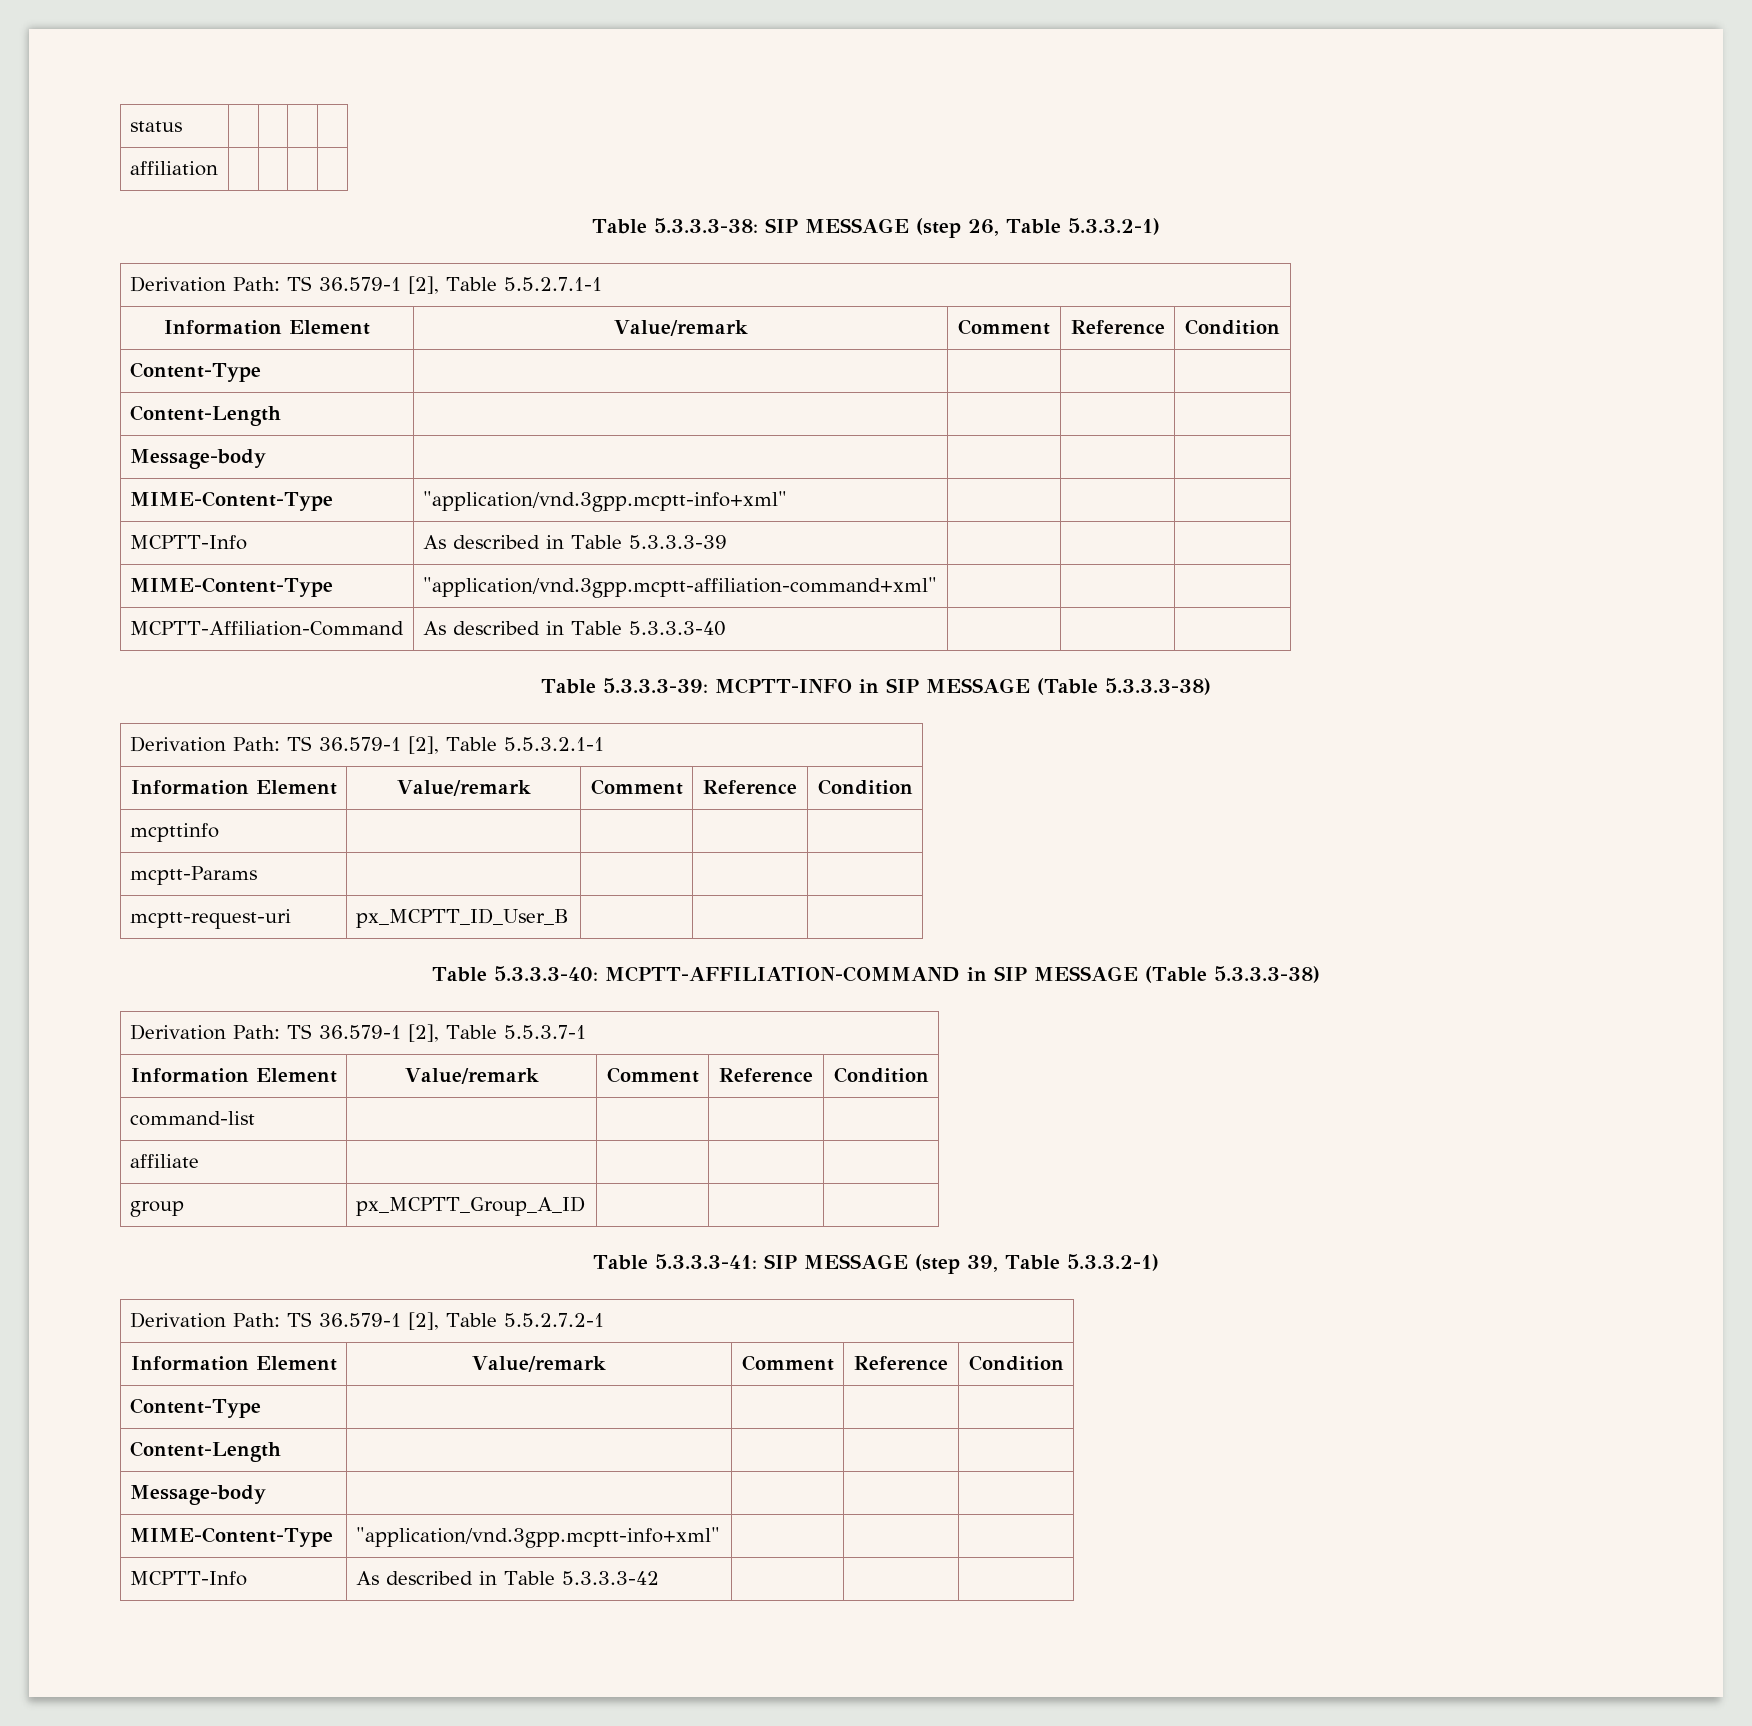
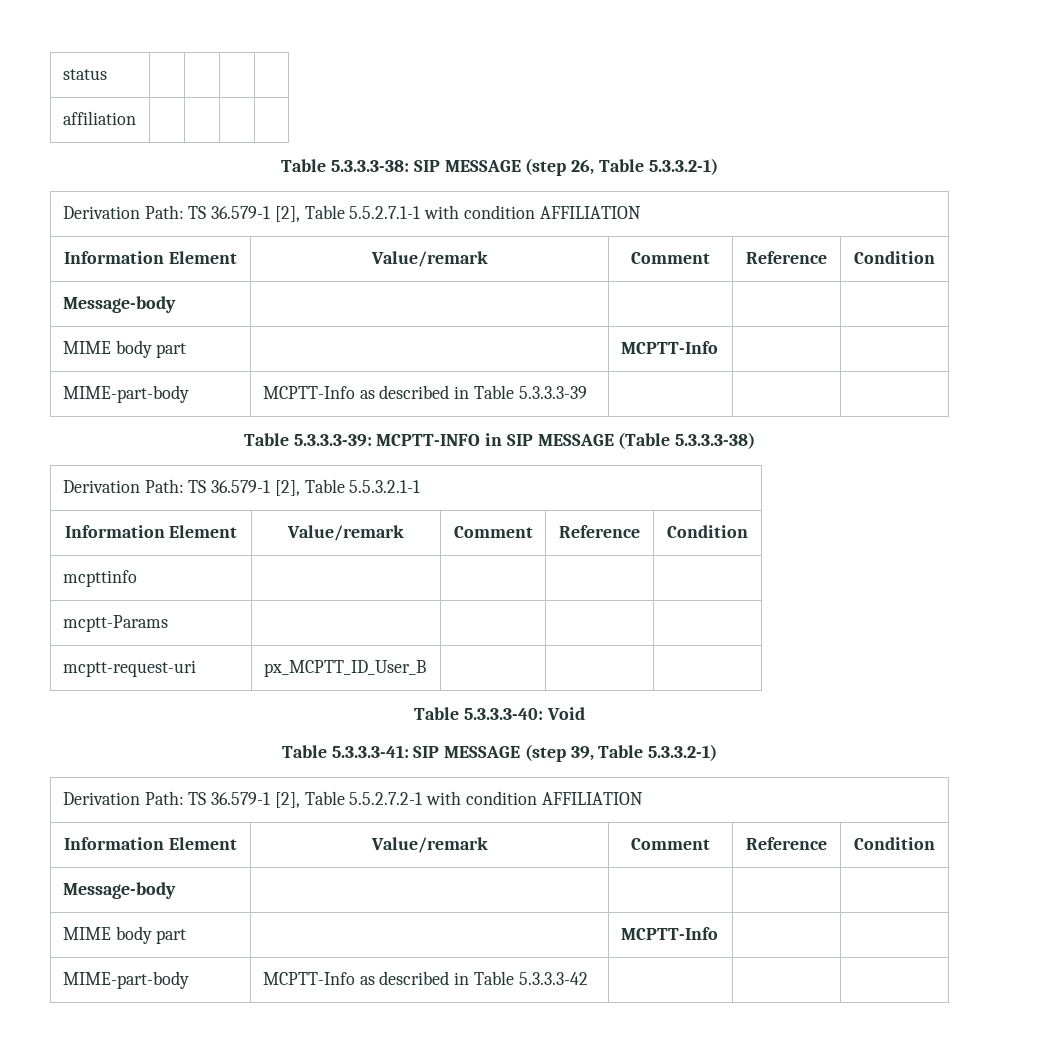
[164,320,370,335] [613,320,748,336] [958,319,1050,335] [1070,320,1165,334] [1185,319,1280,335] [129,362,261,382] [129,405,281,426] [129,449,266,469] [129,491,333,511] [422,491,787,512] [129,535,247,550] [422,535,446,549] // Information Element | Value/remark | Comment | Reference | Condition // Content-Type | | | | // Content-Length | | | | // Message-body | | | | // MIME-Content-Type | "application/vnd.3gpp.mcptt-info+xml" | | | // MCPTT-Info | As -> [424,205,641,219] [64,251,237,264] [370,251,488,267] [631,252,710,264] [746,251,827,264] [854,251,935,264] [62,296,176,313] [62,340,187,358] [620,341,718,354] [62,385,189,403] [262,386,375,399] with condition AFFILIATION // Information Element | Value/remark | Comment | Reference | Condition // Message-body | | | | // MIME body part | | MCPTT-Info | | // MIME-part-body | MCPTT-Info as
[129,577,333,597] [422,577,937,598] [129,621,404,636] [422,621,726,636] // MIME-Content-Type | "application/vnd.3gpp.mcptt-affiliation-command+xml" | | | // MCPTT-Affiliation-Command | As described in Table 5.3.3.3-40 | | | -> (587, 392) none
[604,966,1321,983] [129,1024,586,1042] [130,1068,337,1083] [404,1068,539,1084] [606,1067,699,1083] [719,1068,813,1082] [833,1067,929,1083] [129,1111,255,1126] [129,1154,199,1168] [129,1201,184,1217] [355,1196,585,1216] MCPTT-AFFILIATION-COMMAND in SIP MESSAGE (Table 5.3.3.3-38) // Derivation Path: TS 36.579-1 [2], Table 5.5.3.7-1 // Information Element | Value/remark | Comment | Reference | Condition // command-list | | | | // affiliate | | | | // group | px_MCPTT_Group_A_ID | | | -> [546,707,585,720] Void
[130,1356,337,1371] [472,1356,607,1372] [741,1355,834,1371] [854,1356,948,1370] [968,1355,1064,1371] [129,1398,261,1418] [129,1441,281,1462] [129,1485,266,1505] [129,1527,333,1547] [355,1527,720,1548] [129,1571,247,1586] [355,1571,379,1585] // Information Element | Value/remark | Comment | Reference | Condition // Content-Type | | | | // Content-Length | | | | // Message-body | | | | // MIME-Content-Type | "application/vnd.3gpp.mcptt-info+xml" | | | // MCPTT-Info | As -> [426,791,643,805] [64,837,237,850] [370,837,488,853] [631,838,710,850] [746,837,827,850] [854,837,935,850] [62,882,176,899] [62,926,187,944] [620,927,718,940] [62,971,189,989] [262,972,375,985] with condition AFFILIATION // Information Element | Value/remark | Comment | Reference | Condition // Message-body | | | | // MIME body part | | MCPTT-Info | | // MIME-part-body | MCPTT-Info as

